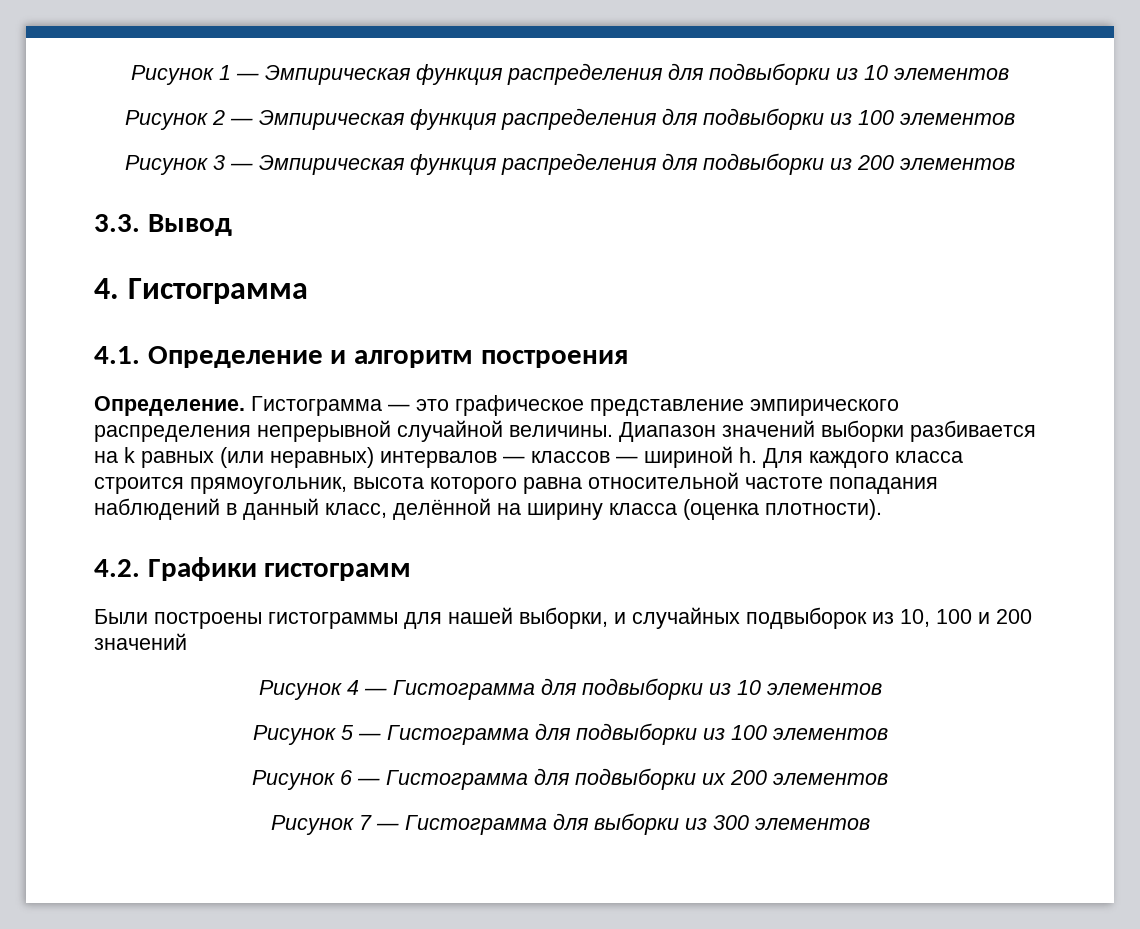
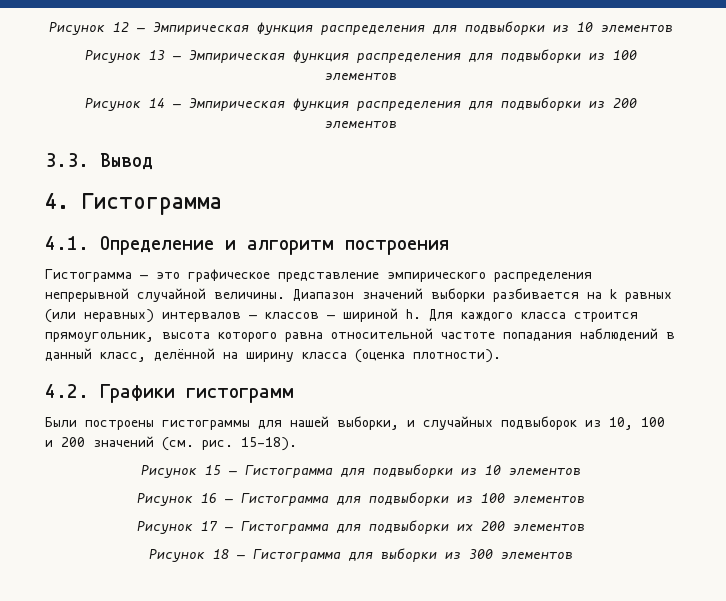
[131,65,231,85] Рисунок 1 -> [48,22,129,35] Рисунок 12
[212,110,225,125] 2 -> [148,50,165,60] 13
[213,155,225,170] 3 -> [148,98,165,108] 14
[94,396,245,416] Определение. -> (449, 247) none
[258,680,359,700] // Рисунок 4 -> [162,437,297,451] [140,465,221,478] (см. рис. 15-18). // Рисунок 15
[340,725,354,740] 5 -> [200,493,217,503] 16
[340,770,352,785] 6 -> [200,521,218,531] 17
[358,815,372,830] 7 -> [212,549,229,559] 18

